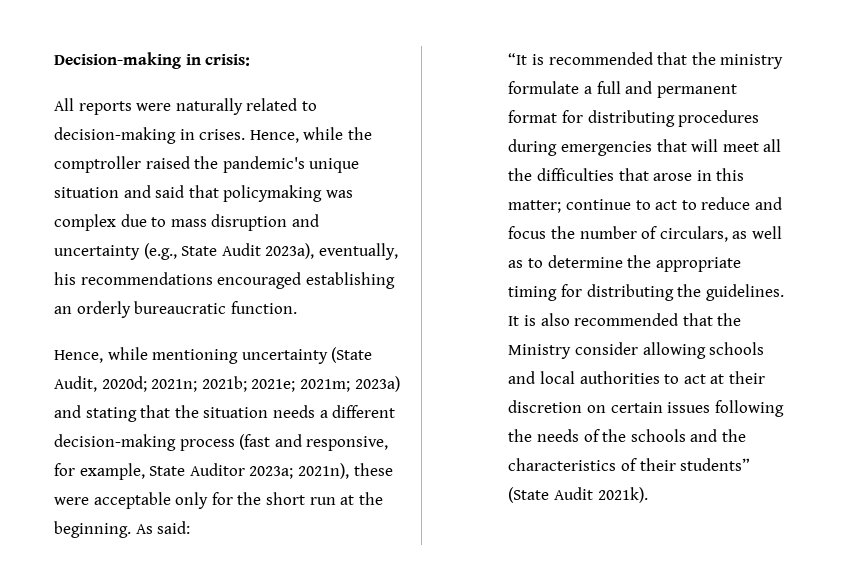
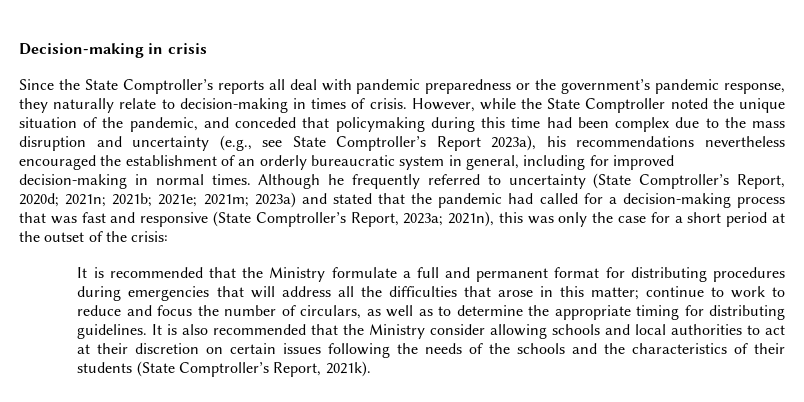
[205,54,251,66] [54,98,317,115] [54,127,372,144] [54,156,360,173] [54,185,353,202] crisis: // All reports were naturally related to decision-making in crises. Hence, while the comptroller raised the pandemic's unique situation and said that policymaking was -> [167,43,207,54] [19,79,786,94] [19,98,785,113] [19,117,609,132] crisis // Since the State Comptroller’s reports all deal with pandemic preparedness or the government’s pandemic response, they naturally relate to decision-making in times of crisis. However, while the State Comptroller noted the unique situation of the pandemic, and conceded that policymaking during this time had been
(167, 222) none -> [724,117,746,128] the
[181,243,398,260] [54,272,395,289] [54,301,297,318] [54,347,373,364] [54,376,97,392] State Audit 2023a), eventually, his recommendations encouraged establishing an orderly bureaucratic function. // Hence, while mentioning uncertainty (State Audit, -> [262,135,785,151] [19,155,674,170] [19,173,786,189] see State Comptroller’s Report 2023a), his recommendations nevertheless encouraged the establishment of an orderly bureaucratic system in general, including for improved decision-making in normal times. Although he frequently referred to uncertainty (State Comptroller’s Report,
[85,405,396,422] [54,434,389,451] [54,463,393,480] [54,492,383,509] [54,521,191,538] [508,53,528,65] stating that the situation needs a different decision-making process (fast and responsive, for example, State Auditor 2023a; 2021n), these were acceptable only for the short run at the beginning. As said: // “It -> [332,193,785,208] [19,211,785,227] [19,231,169,242] [77,267,88,278] stated that the pandemic had called for a decision-making process that was fast and responsive (State Comptroller’s Report, 2023a; 2021n), this was only the case for a short period at the outset of the crisis: // It
[720,54,784,69] ministry -> [269,267,326,282] Ministry
[722,142,759,152] meet -> [281,286,331,297] address
[655,200,678,210] act -> [730,286,765,298] work
[677,284,702,297] the -> (785, 312) none
[680,458,751,471] [508,487,594,503] students” (State Audit -> [77,361,322,377] students (State Comptroller’s Report,

